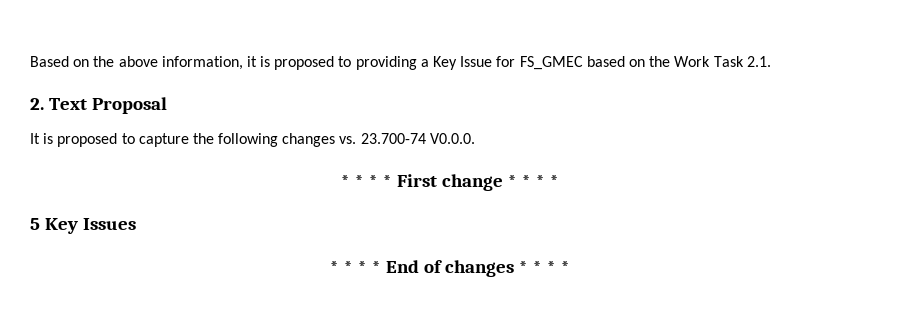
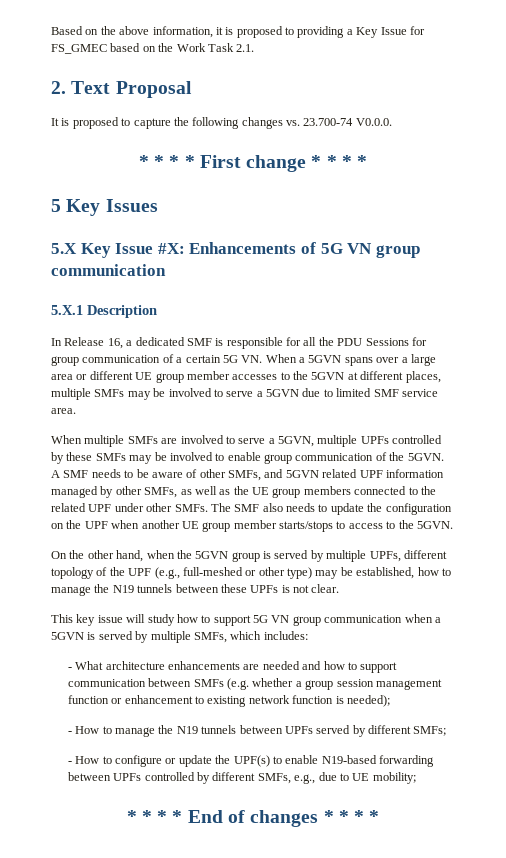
(136, 224) none -> [51,242,420,258] [51,264,166,276] [51,305,157,318] [51,337,427,349] [51,354,436,366] [51,371,441,383] [51,388,438,400] [51,408,76,414] [51,435,443,447] [51,452,444,464] [51,469,444,481] [51,486,436,498] [51,503,452,515] [51,520,453,532] [51,550,447,562] [51,567,451,579] [51,584,340,596] [51,614,441,626] [51,631,308,643] [67,661,398,673] [67,678,442,690] [67,695,390,707] [67,725,447,737] [67,755,435,767] [67,772,416,784] // 5.X Key Issue #X: Enhancements of 5G VN group communication // 5.X.1 Description // In Release 16, a dedicated SMF is responsible for all the PDU Sessions for group communication of a certain 5G VN. When a 5GVN spans over a large area or different UE group member accesses to the 5GVN at different places, multiple SMFs may be involved to serve a 5GVN due to limited SMF service area. // When multiple SMFs are involved to serve a 5GVN, multiple UPFs controlled by these SMFs may be involved to enable group communication of the 5GVN. A SMF needs to be aware of other SMFs, and 5GVN related UPF information managed by other SMFs, as well as the UE group members connected to the related UPF under other SMFs. The SMF also needs to update the configuration on the UPF when another UE group member starts/stops to access to the 5GVN. // On the other hand, when the 5GVN group is served by multiple UPFs, different topology of the UPF (e.g., full-meshed or other type) may be established, how to manage the N19 tunnels between these UPFs is not clear. // This key issue will study how to support 5G VN group communication when a 5GVN is served by multiple SMFs, which includes: // - What architecture enhancements are needed and how to support communication between SMFs (e.g. whether a group session management function or enhancement to existing network function is needed); // - How to manage the N19 tunnels between UPFs served by different SMFs; // - How to configure or update the UPF(s) to enable N19-based forwarding between UPFs controlled by different SMFs, e.g., due to UE mobility;

